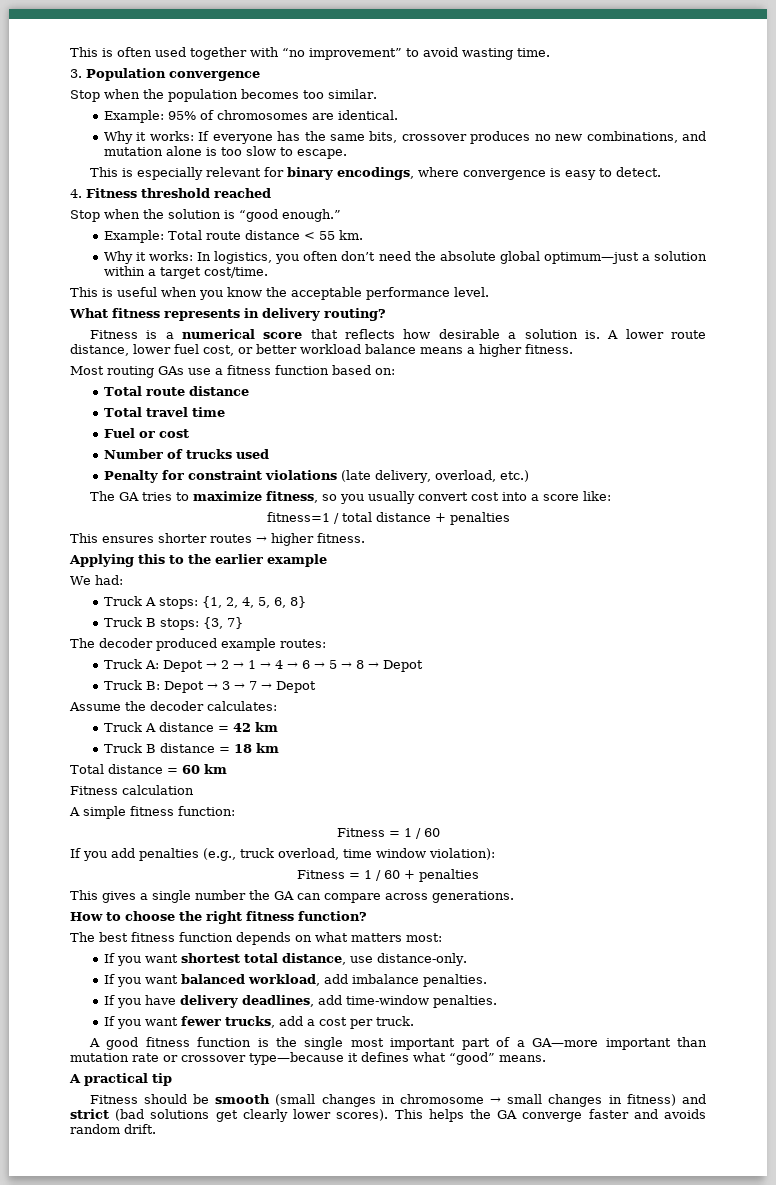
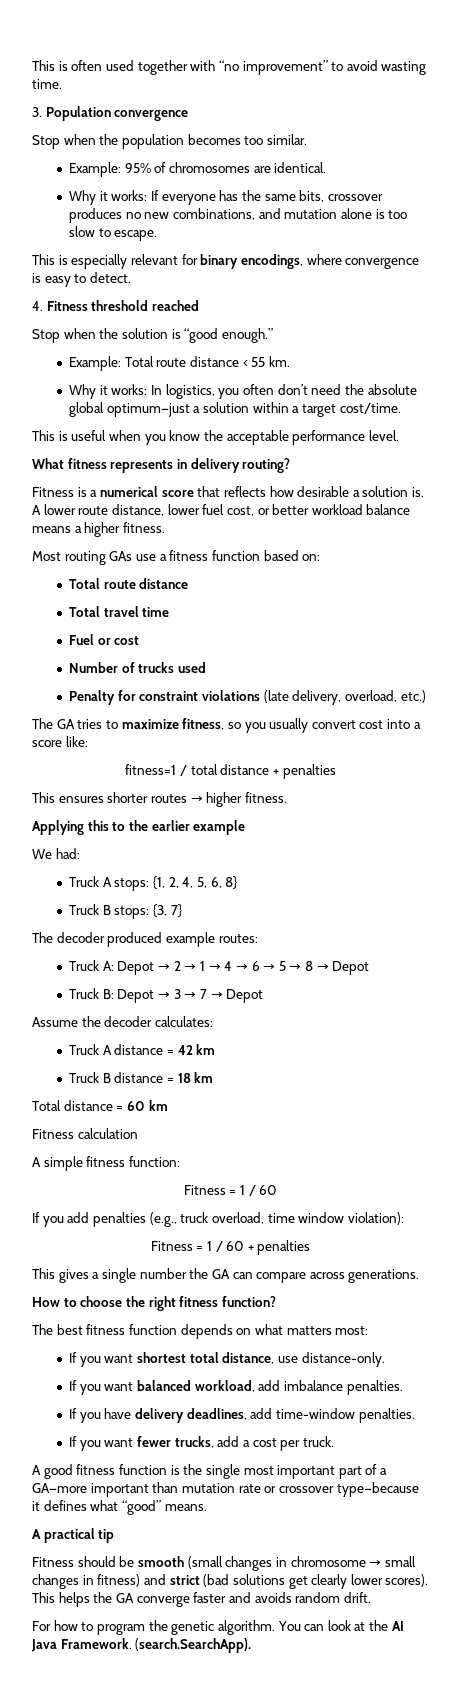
(156, 1129) none -> [32,1620,404,1635] [31,1638,252,1653] // For how to program the genetic algorithm. You can look at the AI Java Framework. (search.SearchApp).

